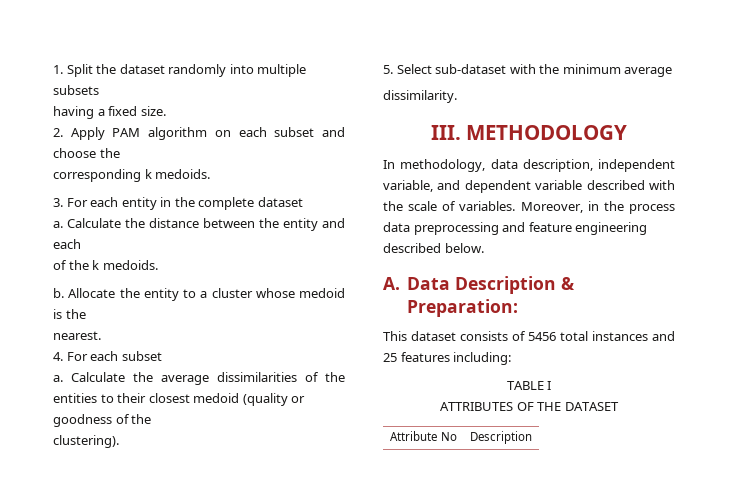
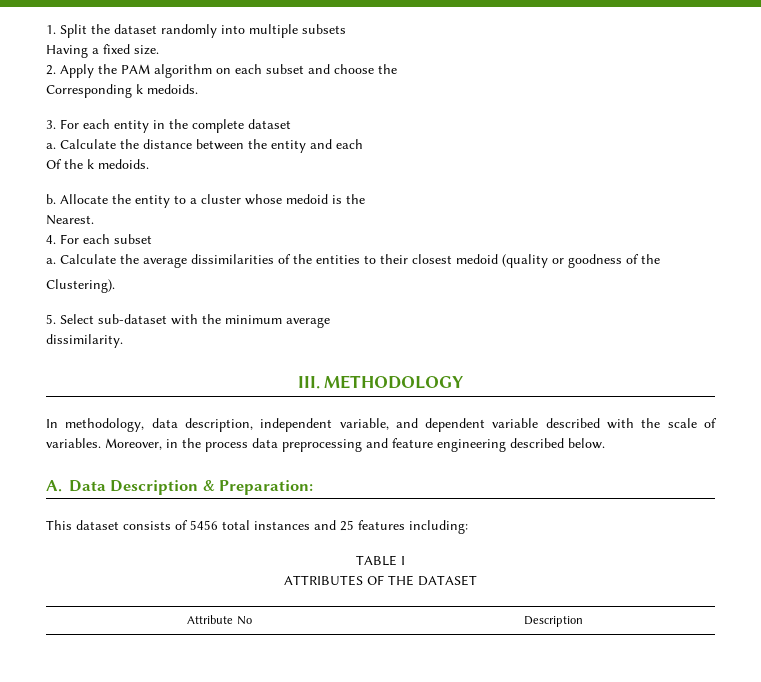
[53,106,94,119] having -> [46,45,88,58] Having
(105, 133) none -> [98,64,117,74] the
[53,169,141,182] corresponding -> [46,84,132,98] Corresponding
[53,260,67,270] of -> [46,159,62,169] Of
[53,331,101,340] nearest. -> [46,215,94,225] Nearest.
[53,435,119,448] clustering). -> [46,279,115,293] Clustering).

